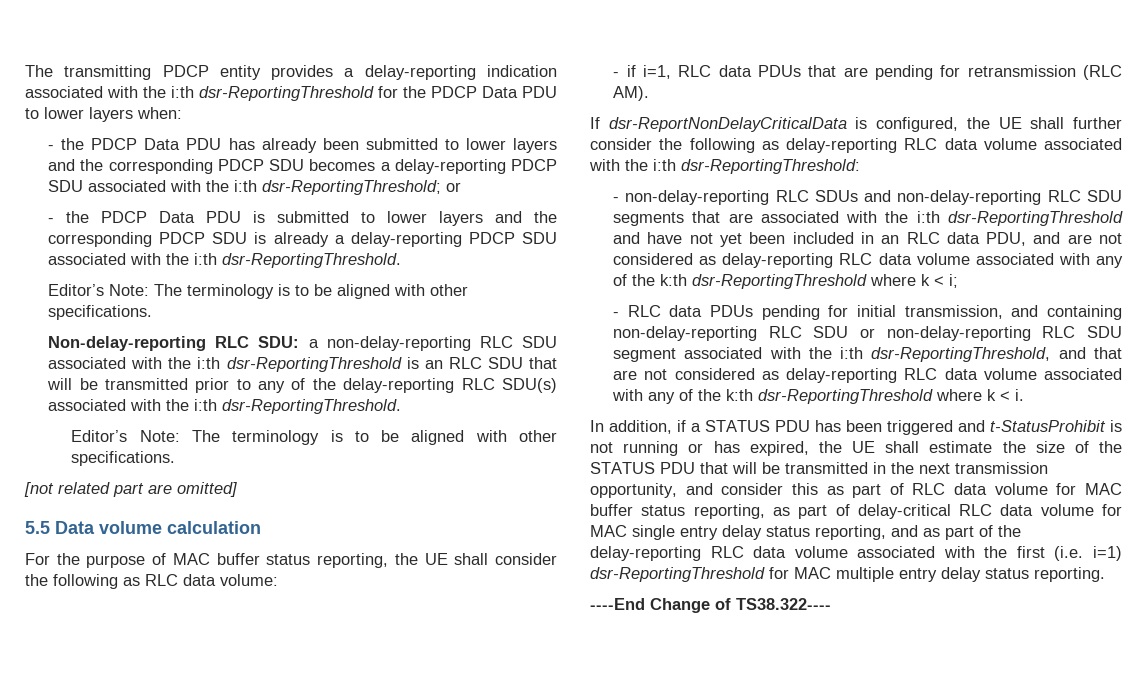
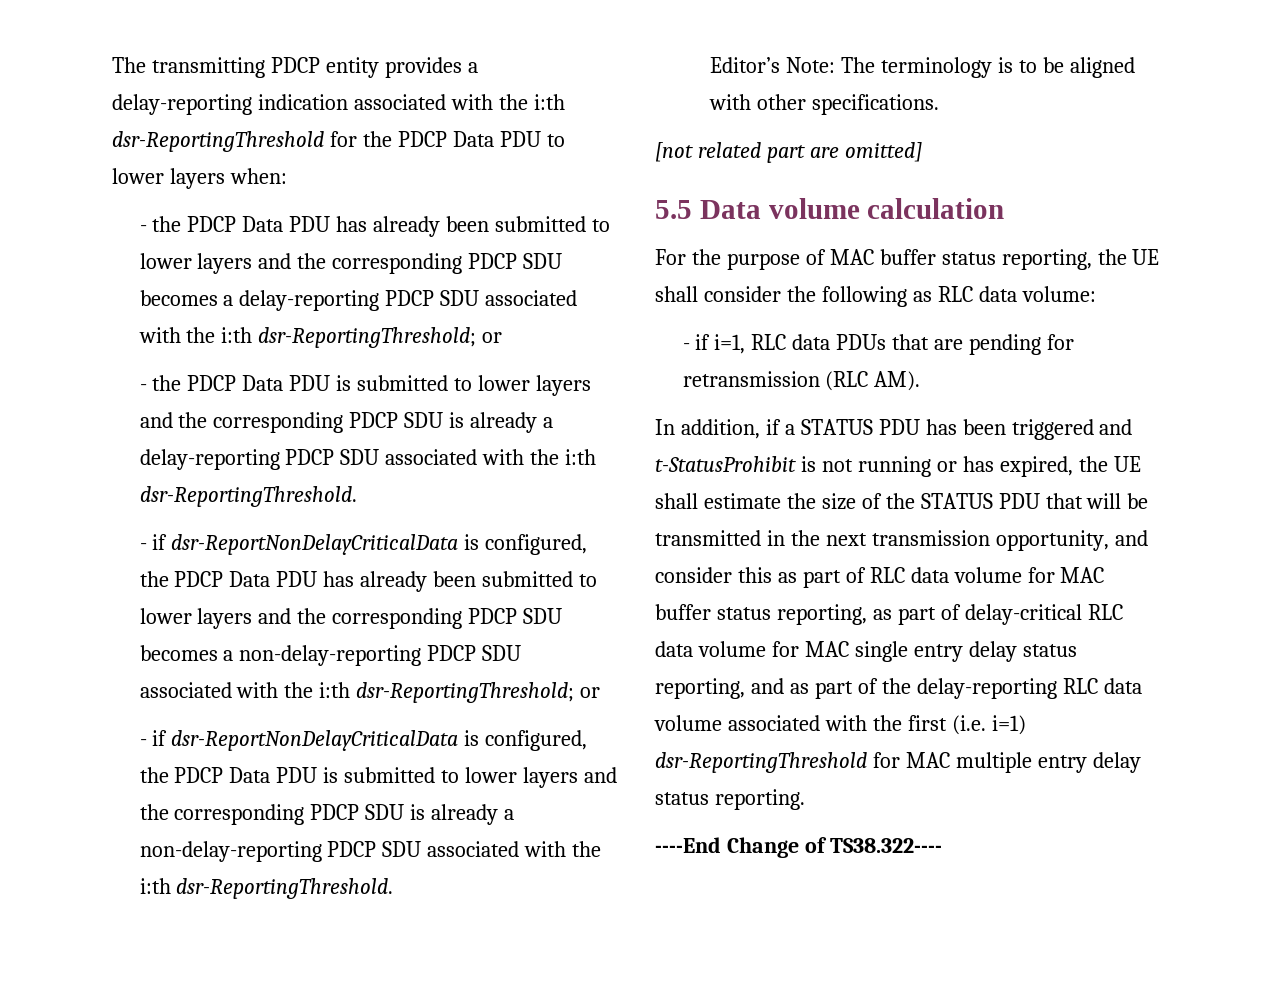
[48,284,469,299] [48,305,153,320] [48,336,558,351] [48,357,558,372] [47,378,557,393] Editor’s Note: The terminology is to be aligned with other specifications. // Non-delay-reporting RLC SDU: a non-delay-reporting RLC SDU associated with the i:th dsr-ReportingThreshold is an RLC SDU that will be transmitted prior to any of the delay-reporting RLC SDU(s) -> [139,534,588,555] [139,571,598,592] [139,608,563,629] [139,645,522,666] [139,682,601,703] [139,730,588,751] [139,767,617,788] [139,804,515,825] [139,841,422,862] - if dsr-ReportNonDelayCriticalData is configured, the PDCP Data PDU has already been submitted to lower layers and the corresponding PDCP SDU becomes a non-delay-reporting PDCP SDU associated with the i:th dsr-ReportingThreshold; or // - if dsr-ReportNonDelayCriticalData is configured, the PDCP Data PDU is submitted to lower layers and the corresponding PDCP SDU is already a non-delay-reporting PDCP SDU
[590,117,1122,132] [590,138,1122,153] [589,159,860,174] [613,190,1122,205] [613,211,1123,226] [613,232,1122,247] [613,253,1123,268] [613,274,959,289] [613,305,1122,320] [613,326,1122,341] [613,347,1122,362] [613,368,1122,383] [612,389,1025,404] // If dsr-ReportNonDelayCriticalData is configured, the UE shall further consider the following as delay-reporting RLC data volume associated with the i:th dsr-ReportingThreshold: // - non-delay-reporting RLC SDUs and non-delay-reporting RLC SDU segments that are associated with the i:th dsr-ReportingThreshold and have not yet been included in an RLC data PDU, and are not considered as delay-reporting RLC data volume associated with any of the k:th dsr-ReportingThreshold where k < i; // - RLC data PDUs pending for initial transmission, and containing non-delay-reporting RLC SDU or non-delay-reporting RLC SDU segment associated with the i:th dsr-ReportingThreshold, and that are not considered as delay-reporting RLC data volume associated with any of the k:th dsr-ReportingThreshold where k < i. -> (921, 381) none

